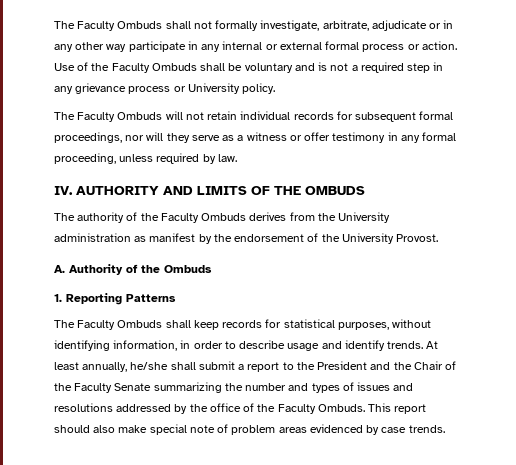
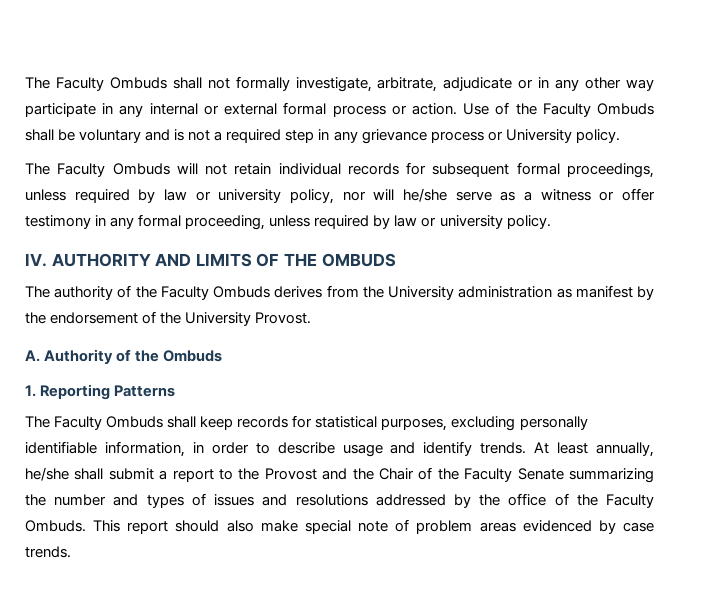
(122, 137) none -> [25,189,334,204] unless required by law or university policy,
[166,133,190,143] they -> [403,188,448,202] he/she
[217,154,237,162] law. -> [394,215,551,229] law or university policy.
[392,319,432,328] [54,340,110,351] without identifying -> [451,416,588,431] [25,441,97,454] excluding personally identifiable
[317,361,368,370] President -> [264,468,317,480] Provost

